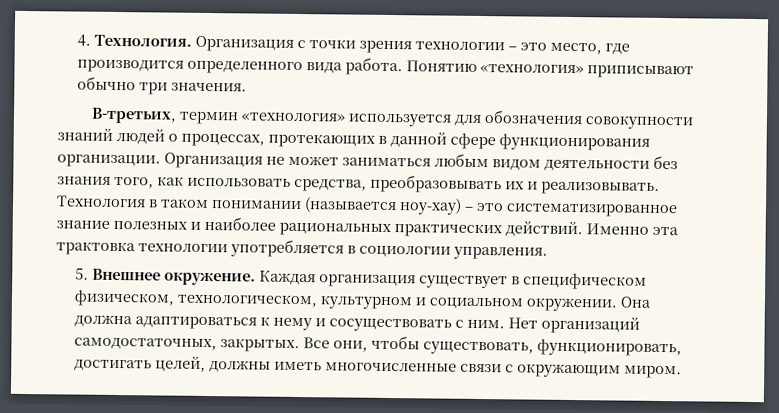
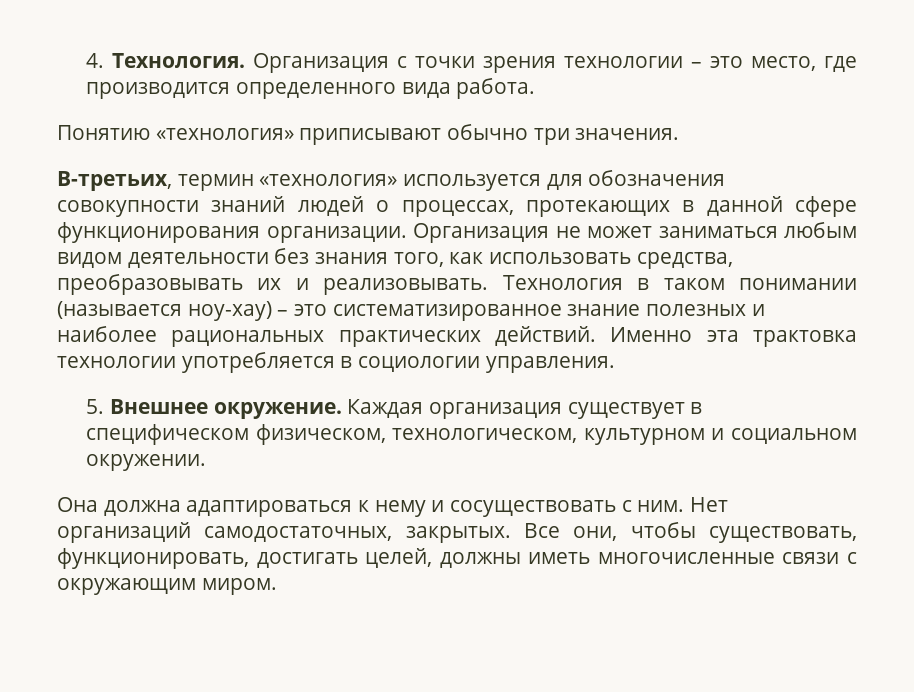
(403, 66) none -> (536, 88) //
(618, 304) none -> (207, 462) //

